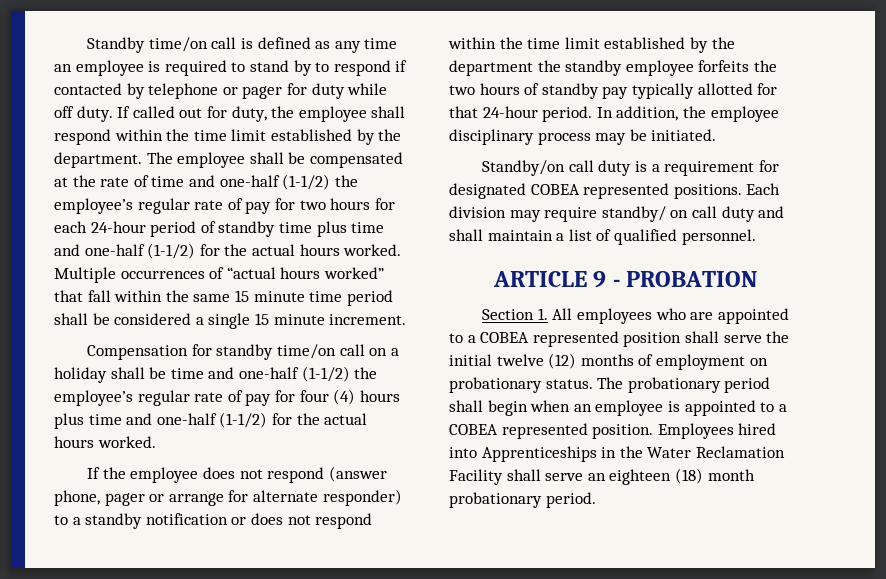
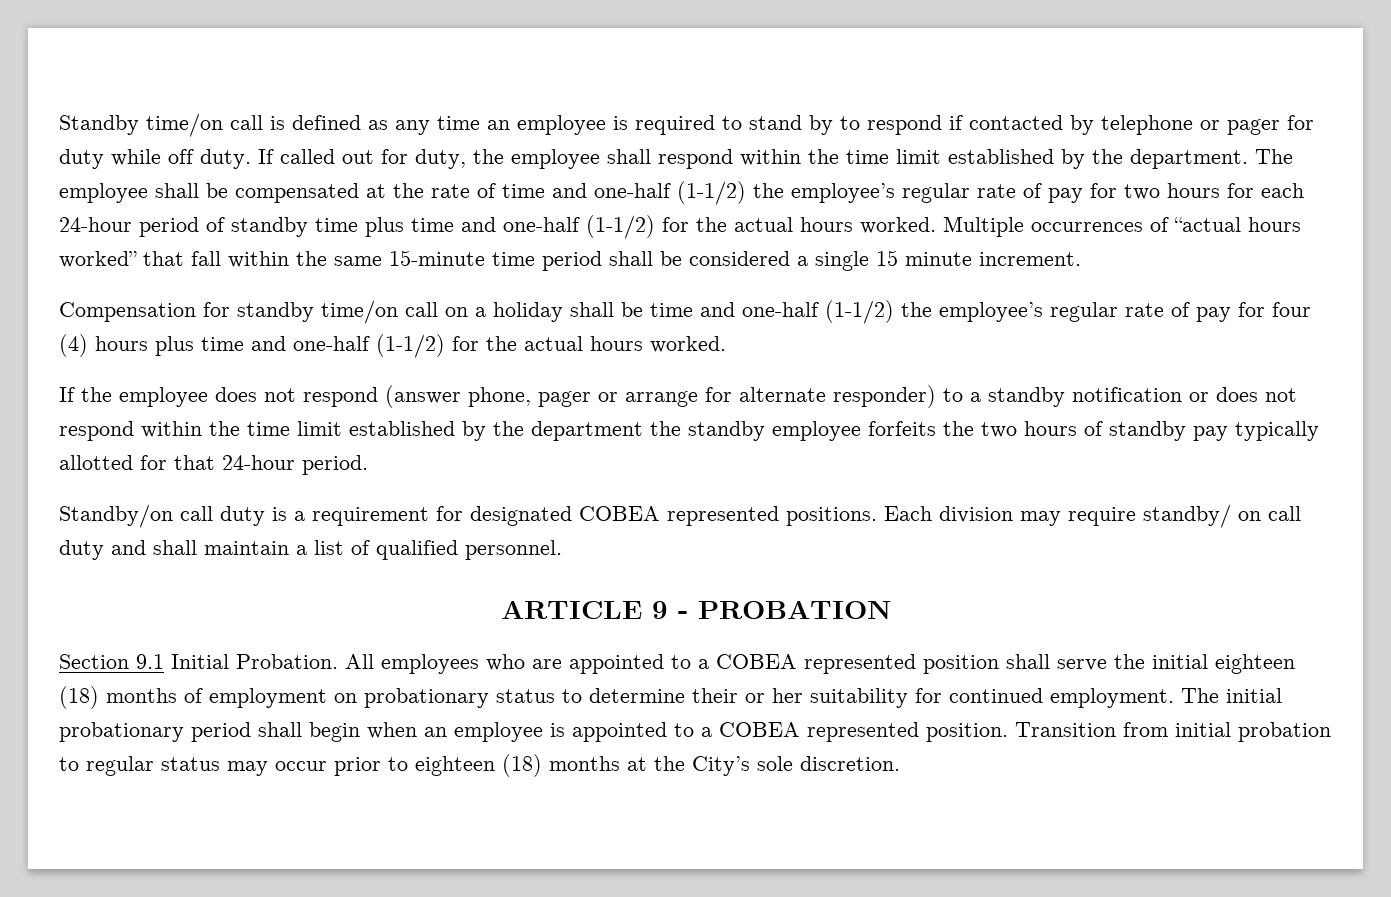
[234,290,305,302] 15 minute -> [389,250,485,266] 15-minute
[596,106,779,122] [449,129,717,145] In addition, the employee disciplinary process may be initiated. -> (368, 465) none
[537,308,548,320] 1. -> [136,654,338,669] 9.1 Initial Probation.
[496,353,577,369] twelve (12) -> [1215,654,1295,674] [59,686,99,709] eighteen (18)
[545,377,624,389] status. The -> [496,688,1282,708] status to determine their or her suitability for continued employment. The initial
[657,423,777,439] [449,446,785,462] [449,468,755,485] [449,492,596,508] Employees hired into Apprenticeships in the Water Reclamation Facility shall serve an eighteen (18) month probationary period. -> [1015,722,1331,742] [59,754,900,777] Transition from initial probation to regular status may occur prior to eighteen (18) months at the City’s sole discretion.

